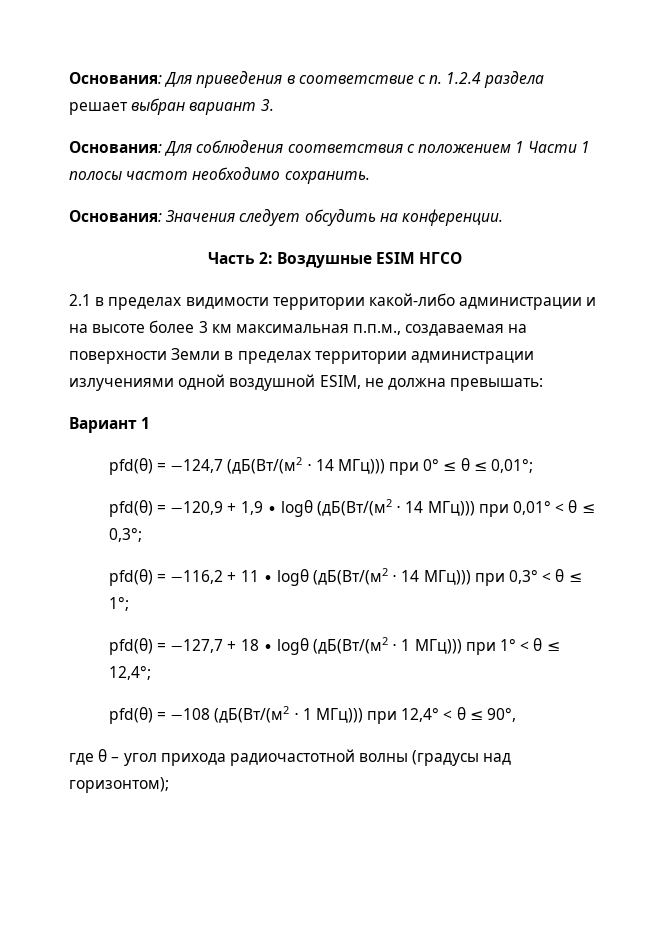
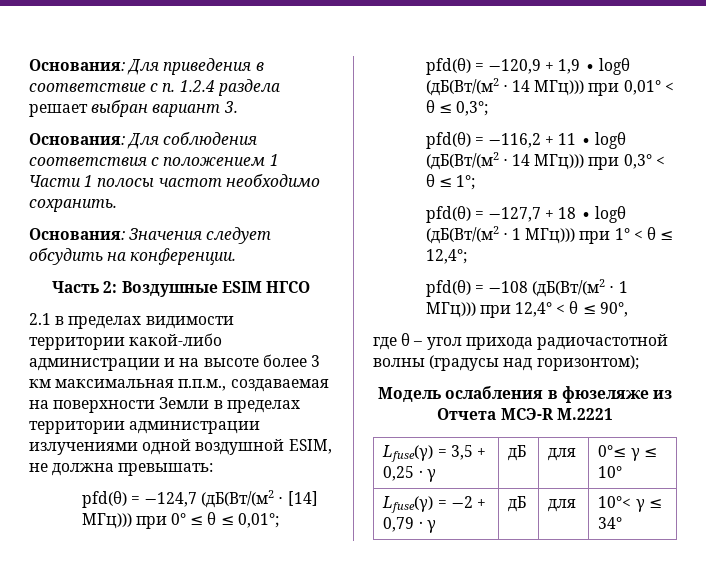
[69,417,151,433] // Вариант 1 -> (214, 469) none
[315,459,334,471] 14 -> [287,491,318,506] [14]
(169, 785) none -> [378,386,672,403] [437,408,613,420] [382,445,486,462] [383,466,436,482] [508,445,527,461] [548,448,577,461] [598,445,657,461] [598,466,623,478] [382,496,486,513] [383,517,436,533] [508,496,527,512] [548,499,577,512] [598,496,662,512] [598,517,623,529] // Модель ослабления в фюзеляже из Отчета МСЭ-R M.2221 // Lfuse(γ) = 3,5 + 0,25 · γ | дБ | для | 0°≤ γ ≤ 10° // Lfuse(γ) = −2 + 0,79 · γ | дБ | для | 10°< γ ≤ 34°

